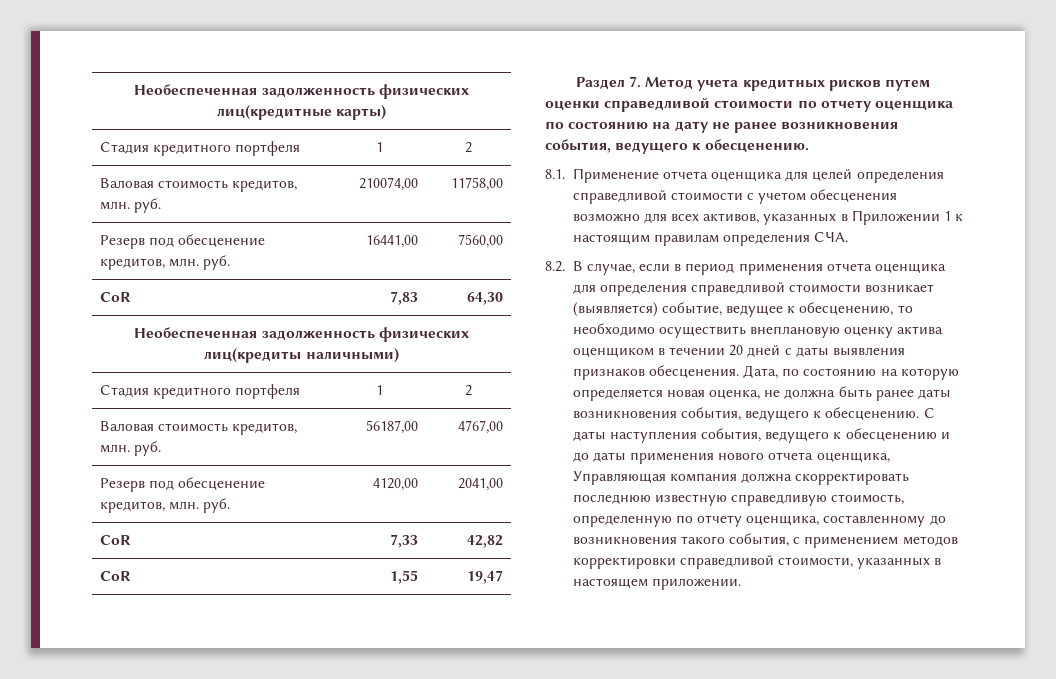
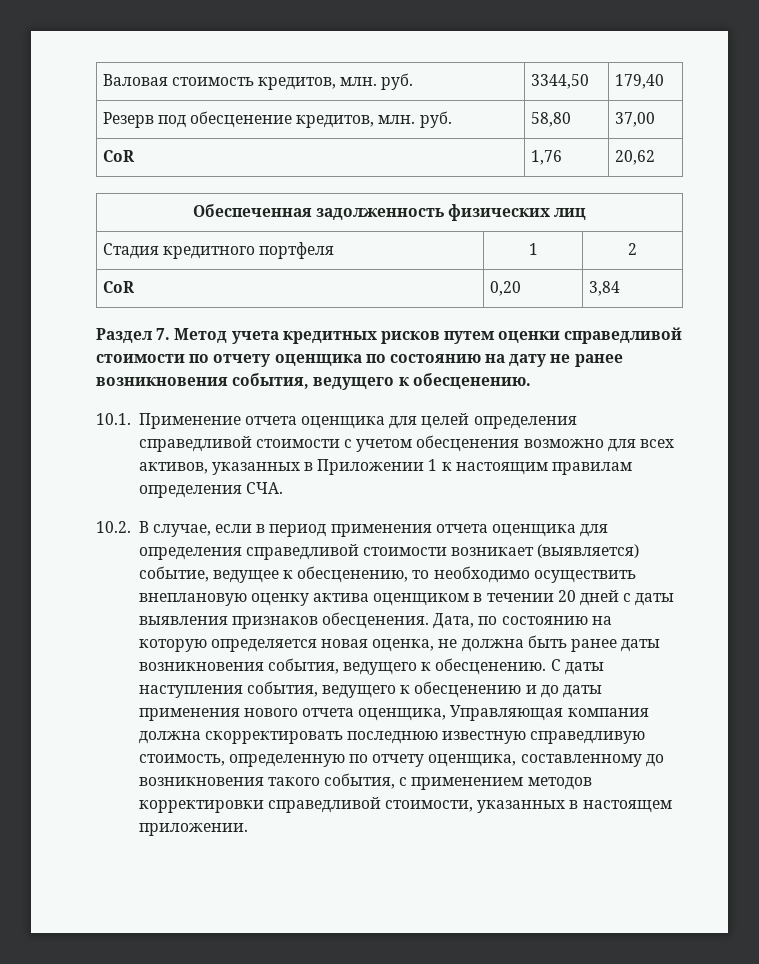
[134,84,469,99] [216,105,387,120] [99,141,301,156] [376,142,383,152] [464,142,472,153] [99,178,298,192] [99,198,162,213] [359,177,419,191] [451,177,504,191] [99,234,266,249] [99,255,231,270] [366,235,419,248] [458,234,504,248] [99,292,131,302] [390,291,419,305] [467,292,504,305] [134,327,469,342] [204,348,399,363] [99,384,301,399] [376,385,383,395] [464,385,472,396] [99,421,298,435] [99,441,162,456] [366,420,419,434] [458,420,504,434] [99,477,266,492] [99,498,231,513] [373,478,419,491] [458,478,504,491] [99,535,131,545] [390,534,419,548] [467,535,504,548] [99,571,131,581] [390,570,419,584] [467,570,504,584] Необеспеченная задолженность физических лиц(кредитные карты) // Стадия кредитного портфеля | 1 | 2 // Валовая стоимость кредитов, млн. руб. | 210074,00 | 11758,00 // Резерв под обесценение кредитов, млн. руб. | 16441,00 | 7560,00 // CoR | 7,83 | 64,30 // Необеспеченная задолженность физических лиц(кредиты наличными) // Стадия кредитного портфеля | 1 | 2 // Валовая стоимость кредитов, млн. руб. | 56187,00 | 4767,00 // Резерв под обесценение кредитов, млн. руб. | 4120,00 | 2041,00 // CoR | 7,33 | 42,82 // CoR | 1,55 | 19,47 -> [102,73,414,90] [530,74,589,89] [614,74,664,89] [102,111,452,128] [530,112,571,127] [614,112,655,127] [102,150,135,162] [530,150,562,165] [614,150,655,165] [192,204,587,221] [102,242,334,259] [528,243,538,255] [628,243,637,255] [102,281,135,293] [489,281,521,296] [588,281,620,296] Валовая стоимость кредитов, млн. руб. | 3344,50 | 179,40 // Резерв под обесценение кредитов, млн. руб. | 58,80 | 37,00 // CoR | 1,76 | 20,62 // Обеспеченная задолженность физических лиц // Стадия кредитного портфеля | 1 | 2 // CoR | 0,20 | 3,84
[545,169,565,179] 8.1. -> [96,413,131,425] 10.1.
[545,261,565,272] 8.2. -> [96,521,131,533] 10.2.

